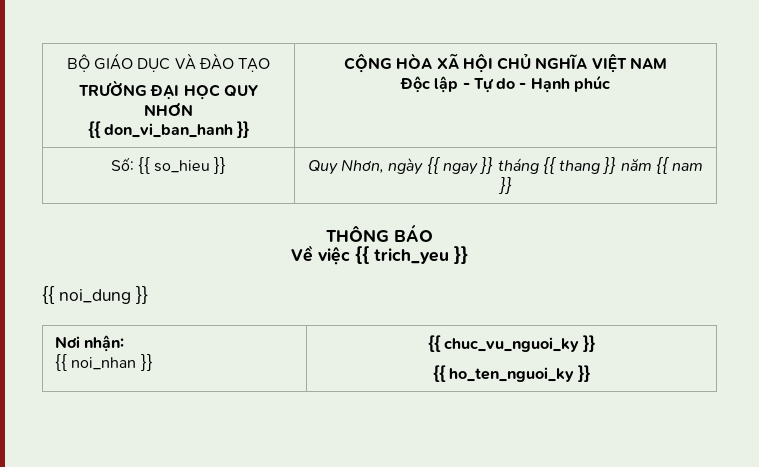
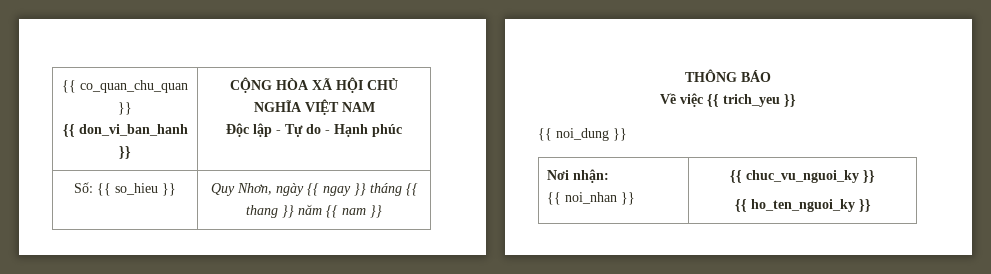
[66,53,271,72] [79,80,258,100] [144,102,193,116] BỘ GIÁO DỤC VÀ ĐÀO TẠO // TRƯỜNG ĐẠI HỌC QUY NHƠN -> [62,80,188,93] [118,102,132,115] {{ co_quan_chu_quan }}

